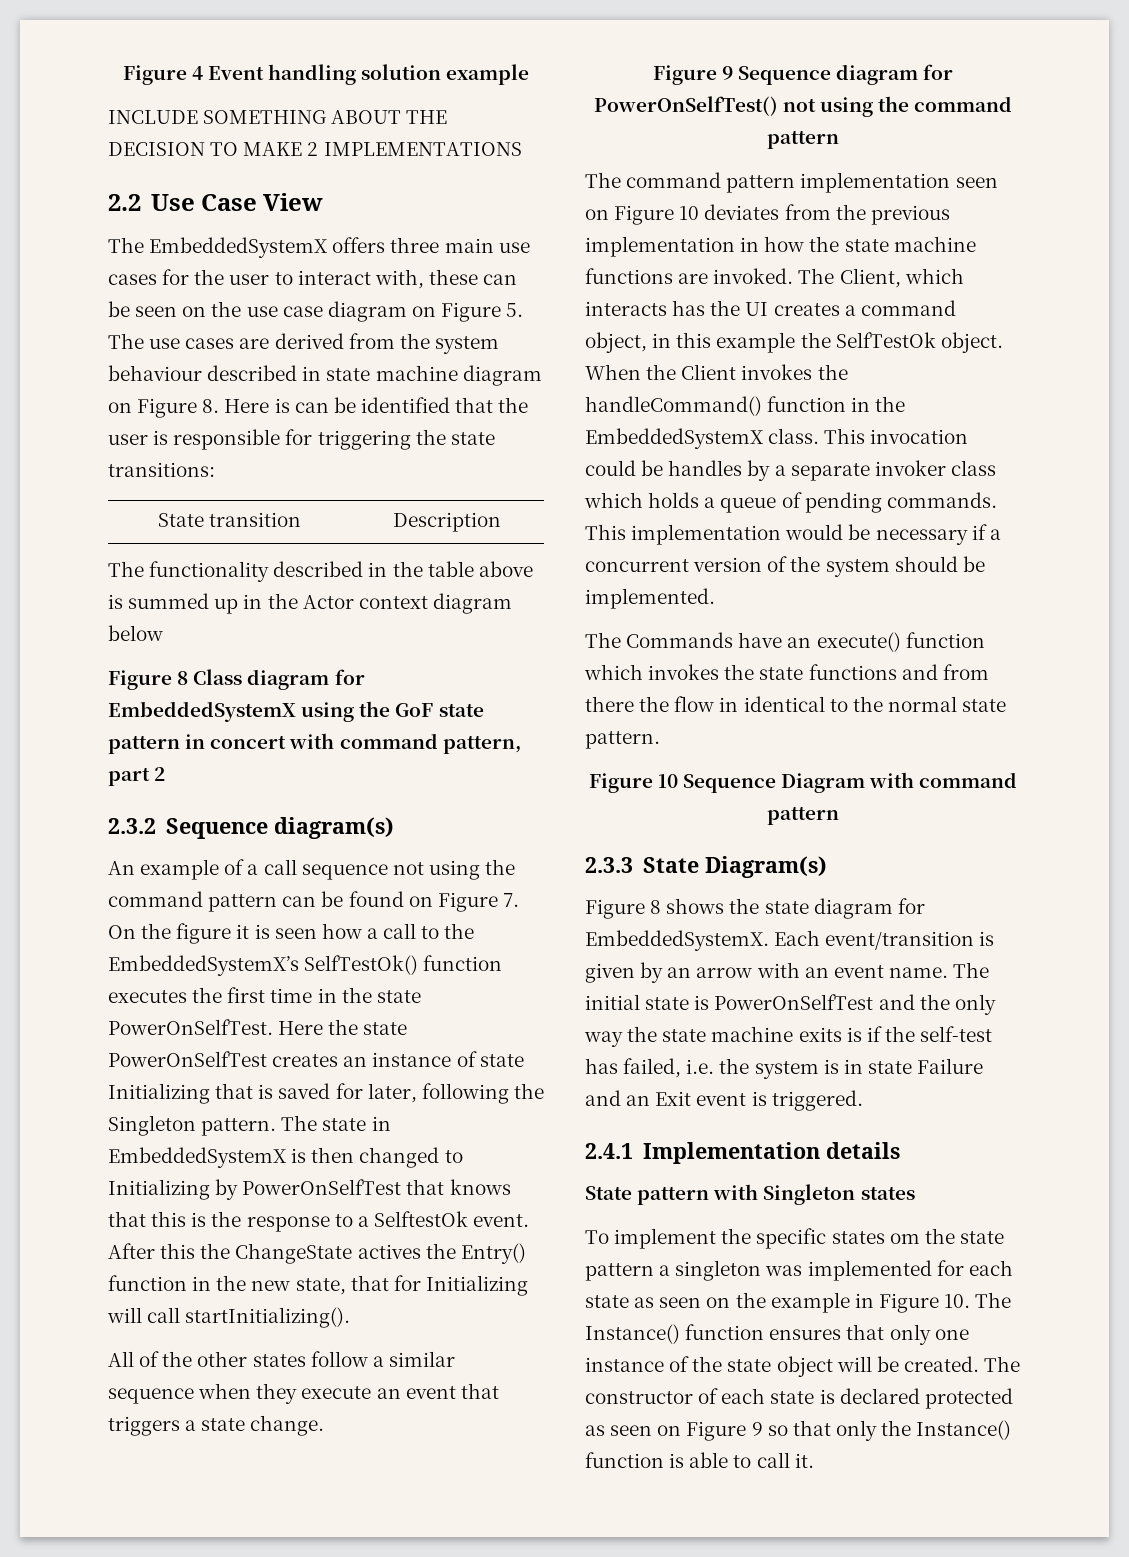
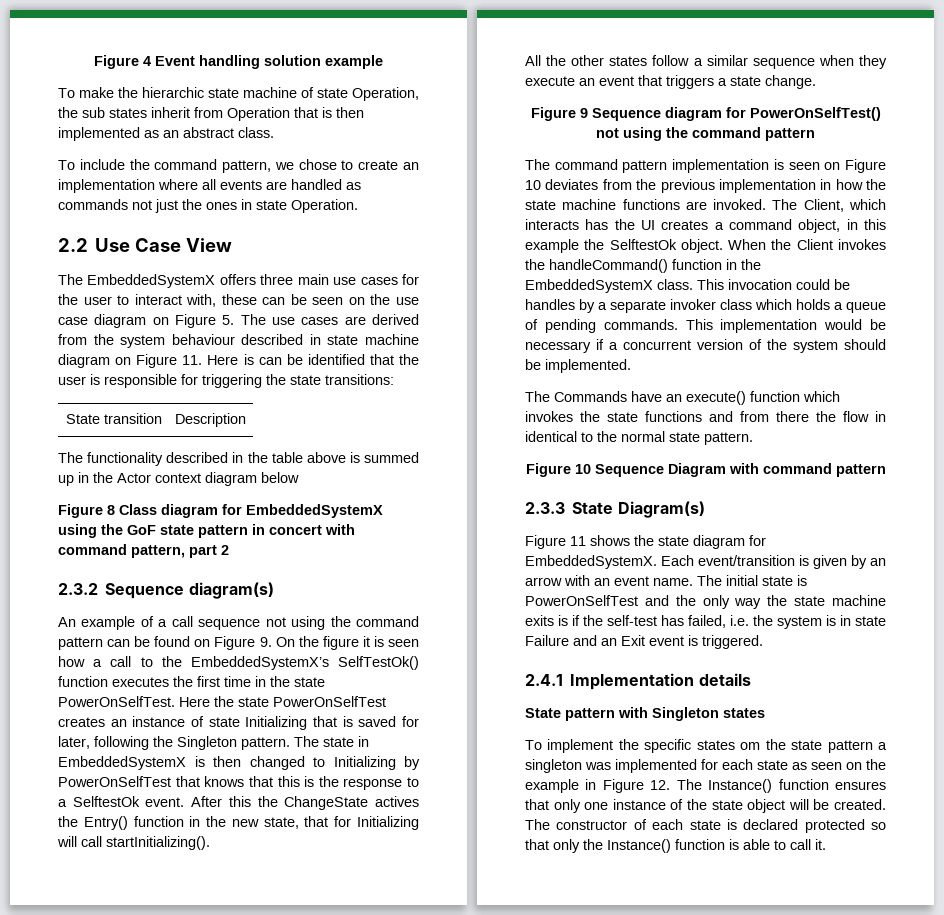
[108,110,448,124] [108,142,522,156] INCLUDE SOMETHING ABOUT THE DECISION TO MAKE 2 IMPLEMENTATIONS -> [58,87,419,101] [58,107,364,121] [58,127,274,141] [58,159,419,173] [58,179,361,193] [58,199,358,213] To make the hierarchic state machine of state Operation, the sub states inherit from Operation that is then implemented as an abstract class. // To include the command pattern, we chose to create an implementation where all events are handled as commands not just the ones in state Operation.
[202,399,220,413] 8. -> [182,355,203,365] 11.
[502,893,519,907] 7. -> [259,637,272,647] 9.
[139,1351,160,1367] of -> (541, 60) none
(951, 182) none -> [773,159,784,170] is
[835,332,936,348] SelfTestOk -> [609,239,677,250] SelftestOk
[650,900,662,914] 8 -> [570,536,586,546] 11
[944,1294,971,1308] 10. -> [650,780,671,790] 12.
[585,1421,763,1441] as seen on Figure 9 -> (865, 826) none

